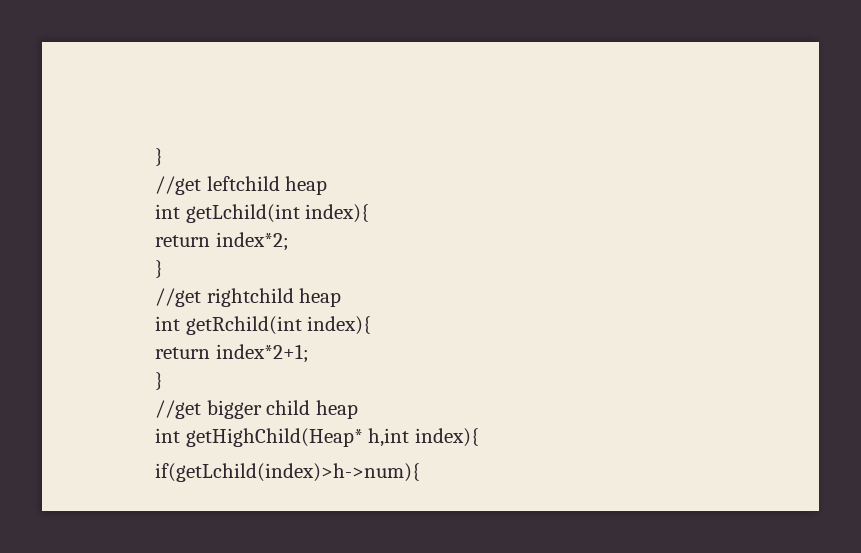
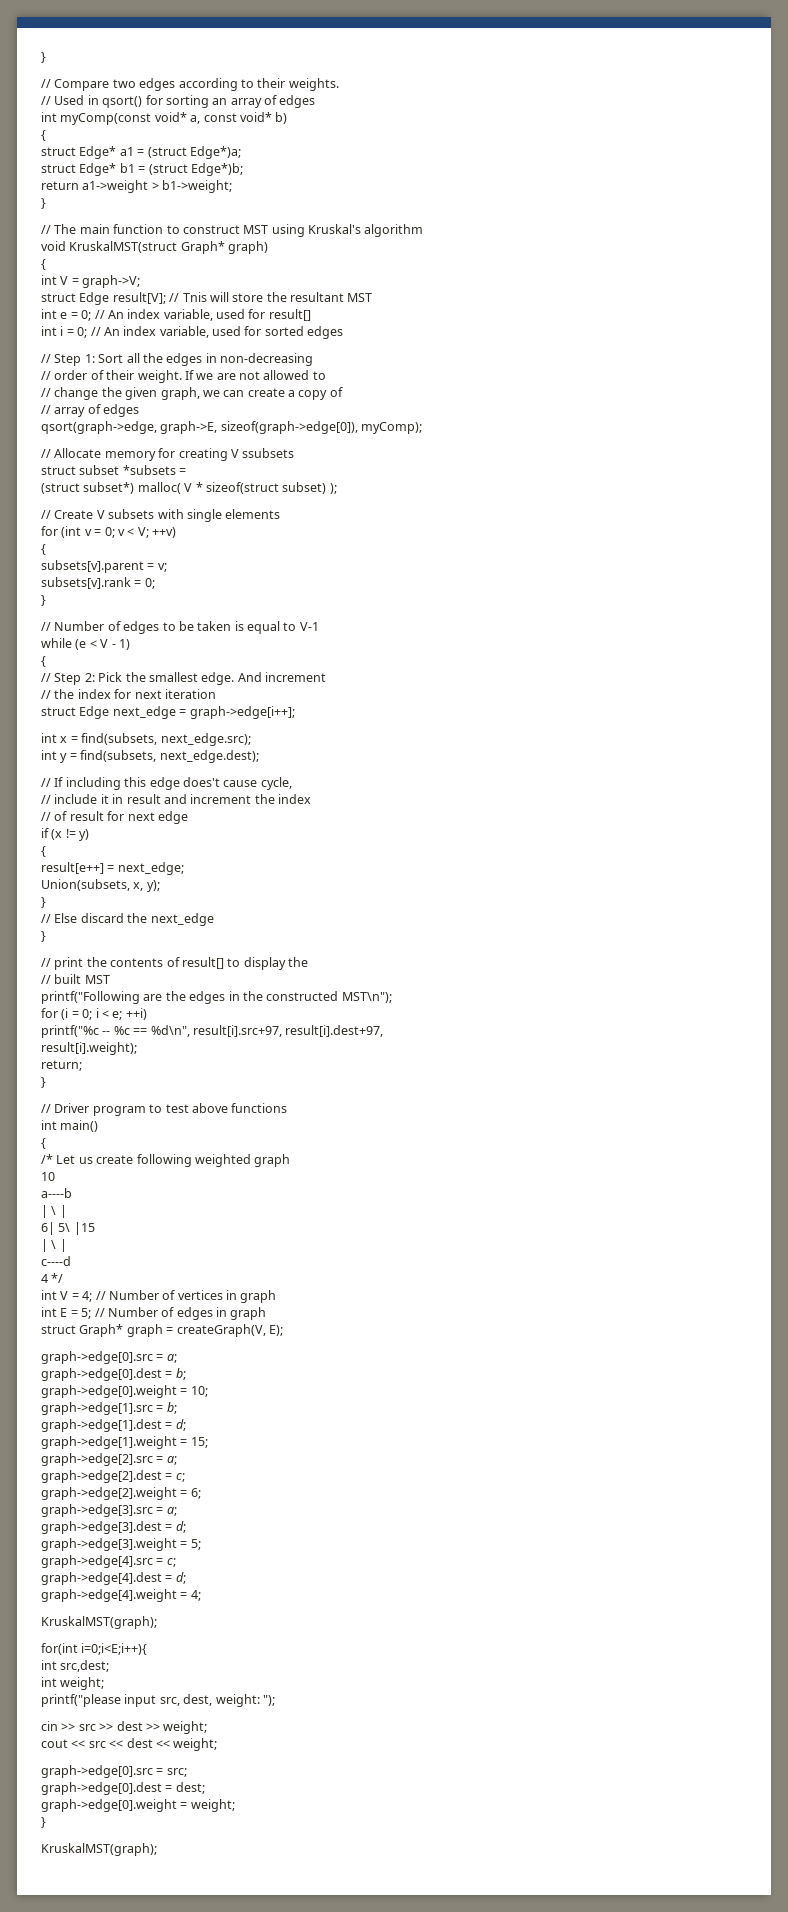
[155,148,163,166] [155,176,328,195] [155,204,370,223] [155,232,289,251] [155,260,163,278] [155,288,342,307] [155,316,372,335] [155,344,309,363] [155,372,163,390] [155,400,358,419] [155,428,479,447] [155,463,420,482] } // //get leftchild heap // int getLchild(int index){ // return index*2; // } // //get rightchild heap // int getRchild(int index){ // return index*2+1; // } // //get bigger child heap // int getHighChild(Heap* h,int index){ // if(getLchild(index)>h->num){ -> [41,52,46,63] [41,78,339,91] [41,95,316,108] [41,112,288,125] [41,130,46,141] [41,146,241,159] [41,163,243,176] [41,180,233,193] [41,198,46,209] [41,224,424,237] [41,241,269,254] [41,259,46,270] [41,275,141,288] [41,292,373,305] [41,309,311,321] [41,326,344,339] [41,353,313,366] [41,370,326,383] [41,387,343,400] [41,404,140,417] [41,421,423,434] [41,448,295,461] [41,465,187,475] [41,482,337,494] [41,509,281,522] [41,526,176,538] [41,544,46,555] [41,560,167,573] [41,577,155,589] [41,595,46,606] [41,621,319,634] [41,638,130,650] [41,656,46,667] [41,672,326,685] [41,689,216,699] [41,706,295,719] [41,733,251,746] [41,750,259,763] [41,777,292,790] [41,794,311,804] [41,811,188,824] [41,828,90,841] [41,846,46,857] [41,862,184,875] [41,879,160,892] [41,897,46,908] [41,913,214,926] [41,931,46,942] [41,957,308,970] [41,974,110,984] [41,991,392,1004] [41,1008,147,1020] [41,1025,384,1038] [41,1042,137,1055] [41,1060,82,1071] [41,1077,46,1088] [41,1103,288,1116] [41,1120,99,1132] [41,1138,46,1149] [41,1154,291,1167] [41,1172,55,1181] [41,1188,72,1198] [41,1205,67,1218] [41,1222,95,1235] [41,1239,67,1252] [41,1256,71,1266] [41,1273,64,1283] [41,1290,277,1303] [41,1307,267,1320] [41,1324,283,1337] [41,1351,177,1364] [41,1368,186,1381] [41,1385,208,1398] [41,1402,177,1415] [41,1419,186,1432] [41,1436,208,1449] [41,1453,177,1466] [41,1470,185,1483] [41,1487,201,1500] [41,1504,177,1517] [41,1521,186,1534] [41,1538,201,1551] [41,1555,176,1568] [41,1572,186,1585] [41,1589,201,1602] [41,1616,157,1629] [41,1643,148,1655] [41,1660,110,1672] [41,1677,105,1690] [41,1694,275,1707] [41,1721,208,1734] [41,1738,218,1751] [41,1765,187,1778] [41,1782,205,1795] [41,1799,235,1812] [41,1817,46,1828] [41,1843,157,1856] } // // Compare two edges according to their weights. // // Used in qsort() for sorting an array of edges // int myComp(const void* a, const void* b) // { // struct Edge* a1 = (struct Edge*)a; // struct Edge* b1 = (struct Edge*)b; // return a1->weight > b1->weight; // } // // The main function to construct MST using Kruskal's algorithm // void KruskalMST(struct Graph* graph) // { // int V = graph->V; // struct Edge result[V]; // Tnis will store the resultant MST // int e = 0; // An index variable, used for result[] // int i = 0; // An index variable, used for sorted edges // // Step 1: Sort all the edges in non-decreasing // // order of their weight. If we are not allowed to // // change the given graph, we can create a copy of // // array of edges // qsort(graph->edge, graph->E, sizeof(graph->edge[0]), myComp); // // Allocate memory for creating V ssubsets // struct subset *subsets = // (struct subset*) malloc( V * sizeof(struct subset) ); // // Create V subsets with single elements // for (int v = 0; v < V; ++v) // { // subsets[v].parent = v; // subsets[v].rank = 0; // } // // Number of edges to be taken is equal to V-1 // while (e < V - 1) // { // // Step 2: Pick the smallest edge. And increment // // the index for next iteration // struct Edge next_edge = graph->edge[i++]; // int x = find(subsets, next_edge.src); // int y = find(subsets, next_edge.dest); // // If including this edge does't cause cycle, // // include it in result and increment the index // // of result for next edge // if (x != y) // { // result[e++] = next_edge; // Union(subsets, x, y); // } // // Else discard the next_edge // } // // print the contents of result[] to display the // // built MST // printf("Following are the edges in the constructed MST\n"); // for (i = 0; i < e; ++i) // printf("%c -- %c == %d\n", result[i].src+97, result[i].dest+97, // result[i].weight); // return; // } // // Driver program to test above functions // int main() // { // /* Let us create following weighted graph // 10 // a----b // | \ | // 6| 5\ |15 // | \ | // c----d // 4 */ // int V = 4; // Number of vertices in graph // int E = 5; // Number of edges in graph // struct Graph* graph = createGraph(V, E); // graph->edge[0].src = a; // graph->edge[0].dest = b; // graph->edge[0].weight = 10; // graph->edge[1].src = b; // graph->edge[1].dest = d; // graph->edge[1].weight = 15; // graph->edge[2].src = a; // graph->edge[2].dest = c; // graph->edge[2].weight = 6; // graph->edge[3].src = a; // graph->edge[3].dest = d; // graph->edge[3].weight = 5; // graph->edge[4].src = c; // graph->edge[4].dest = d; // graph->edge[4].weight = 4; // KruskalMST(graph); // for(int i=0;i<E;i++){ // int src,dest; // int weight; // printf("please input src, dest, weight: "); // cin >> src >> dest >> weight; // cout << src << dest << weight; // graph->edge[0].src = src; // graph->edge[0].dest = dest; // graph->edge[0].weight = weight; // } // KruskalMST(graph);

